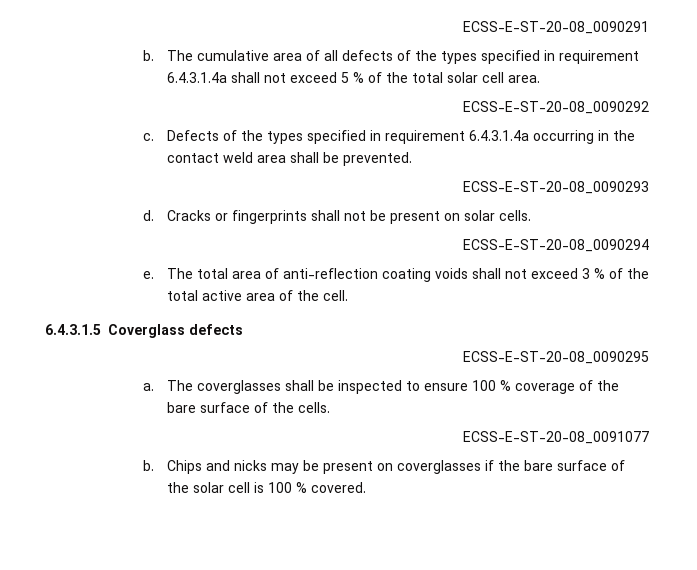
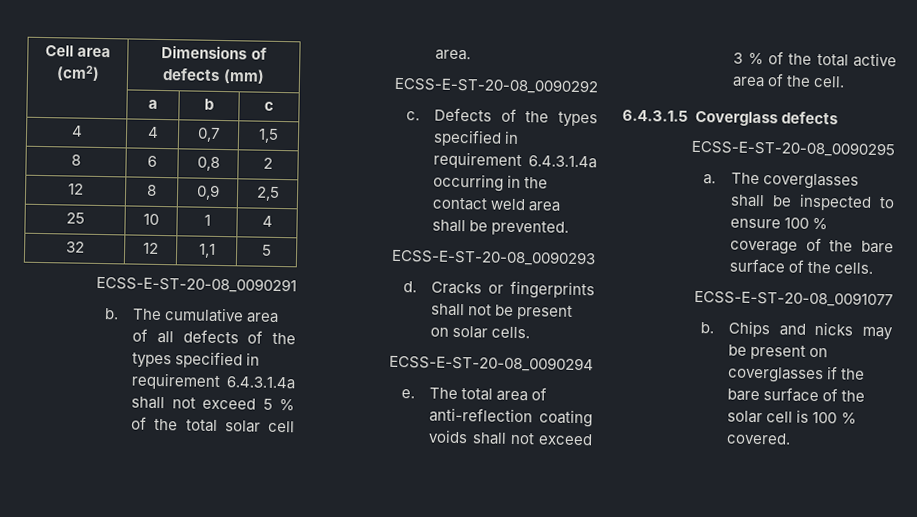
(463, 27) none -> [44,45,112,58] [55,65,100,81] [161,44,267,60] [162,68,265,84] [148,99,158,109] [204,98,214,110] [264,101,274,111] [70,125,83,137] [146,126,159,138] [197,127,220,142] [258,128,279,143] [71,154,81,166] [147,155,157,167] [196,156,220,171] [263,157,273,169] [68,183,84,195] [147,184,157,196] [195,184,220,200] [255,186,280,201] [65,212,85,224] [143,213,159,225] [203,214,211,226] [261,215,273,227] [65,241,85,253] [143,242,159,254] [197,243,216,258] [262,244,272,256] Cell area (cm2) | Dimensions of defects (mm) // | a | b | c // 4 | 4 | 0,7 | 1,5 // 8 | 6 | 0,8 | 2 // 12 | 8 | 0,9 | 2,5 // 25 | 10 | 1 | 4 // 32 | 12 | 1,1 | 5 //

